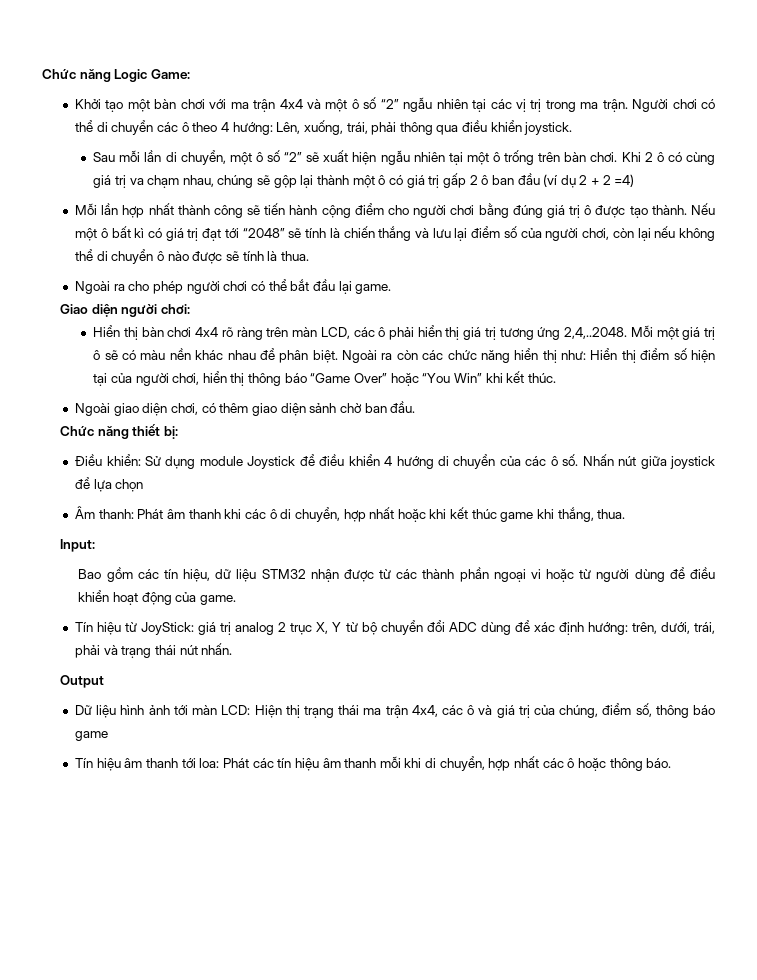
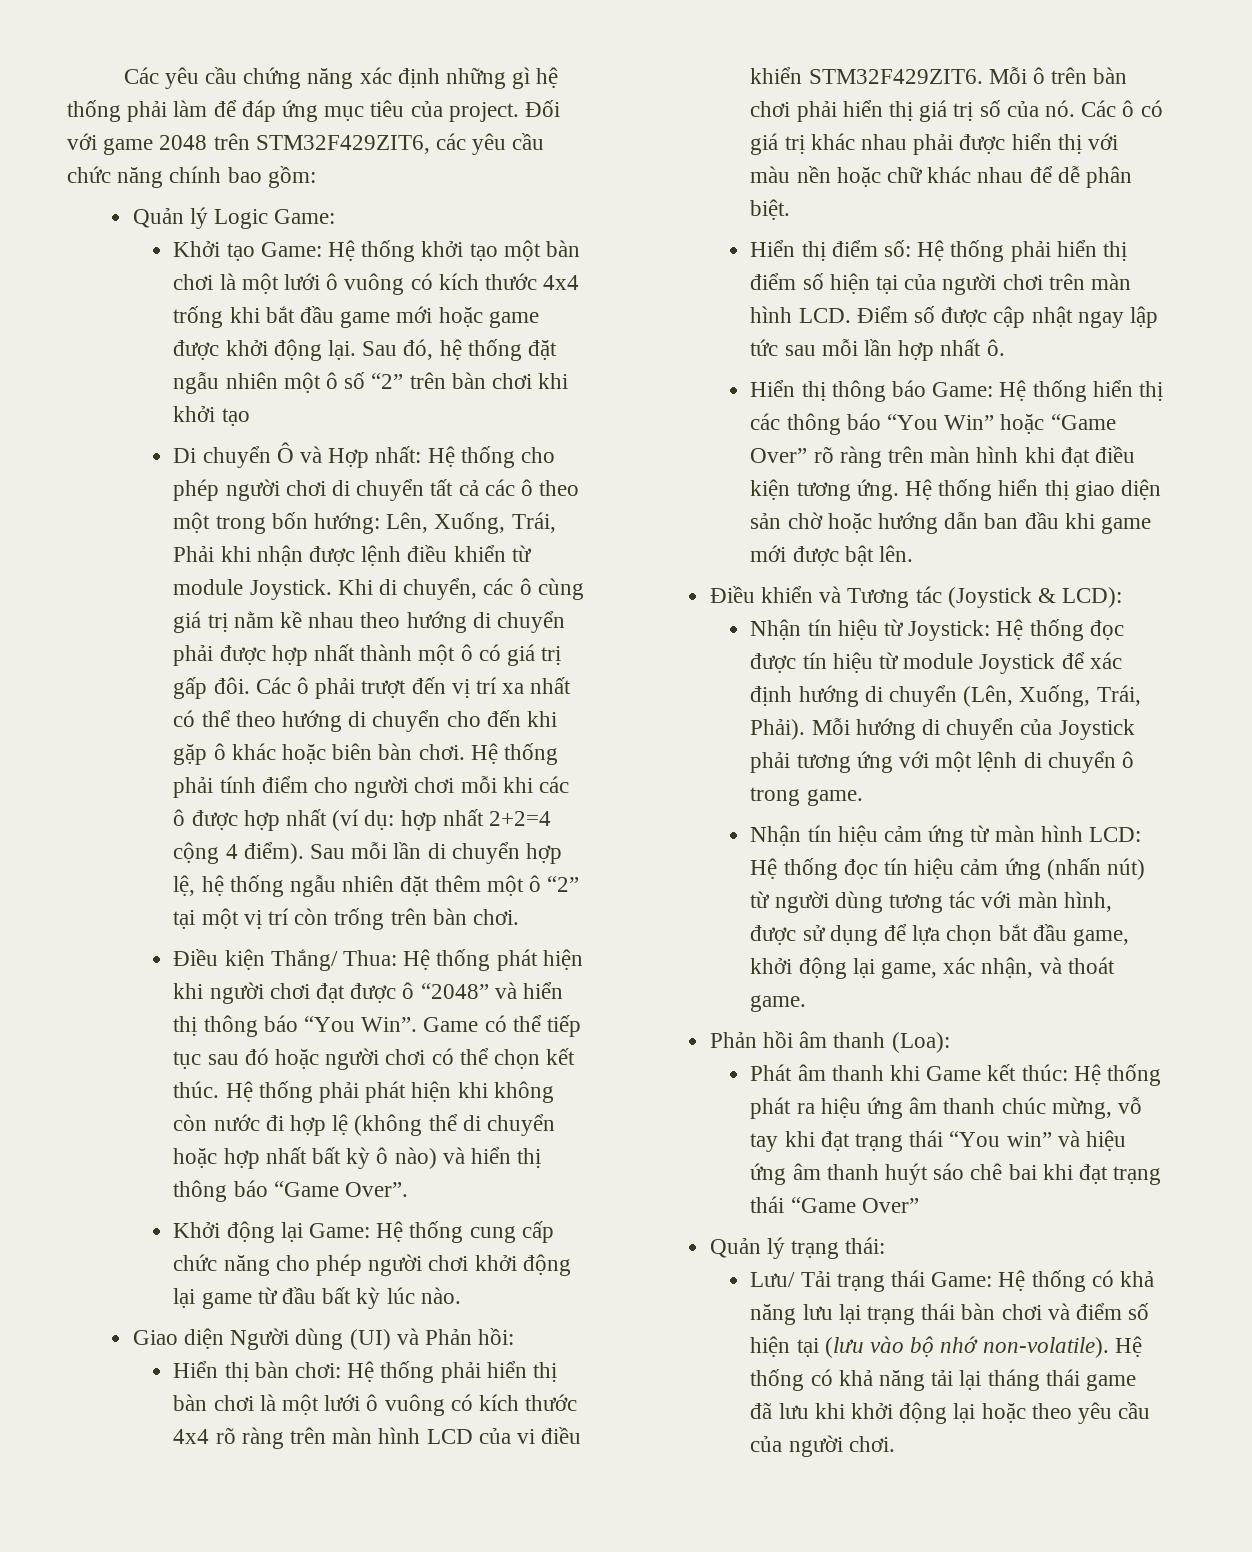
[42,69,190,82] [75,97,715,112] [75,120,573,135] [93,150,715,165] [93,175,314,188] Chức năng Logic Game: // Khởi tạo một bàn chơi với ma trận 4x4 và một ô số “2” ngẫu nhiên tại các vị trị trong ma trận. Người chơi có thể di chuyển các ô theo 4 hướng: Lên, xuống, trái, phải thông qua điều khiển joystick. // Sau mỗi lần di chuyển, một ô số “2” sẽ xuất hiện ngẫu nhiên tại một ô trống trên bàn chơi. Khi 2 ô có cùng giá trị va chạm nhau, chúng sẽ gộp lại -> [123,67,559,89] [67,100,561,122] [67,133,545,155] [67,166,316,188] [132,207,336,229] [173,240,581,262] [173,273,580,295] [173,306,539,328] [173,339,558,361] [173,372,569,394] [173,406,250,426] [173,442,556,468] [173,479,580,501] [173,512,556,534] [173,545,532,566] [173,578,584,600] [173,611,566,633] [173,644,356,666] Các yêu cầu chứng năng xác định những gì hệ thống phải làm để đáp ứng mục tiêu của project. Đối với game 2048 trên STM32F429ZIT6, các yêu cầu chức năng chính bao gồm: // Quản lý Logic Game: // Khởi tạo Game: Hệ thống khởi tạo một bàn chơi là một lưới ô vuông có kích thước 4x4 trống khi bắt đầu game mới hoặc game được khởi động lại. Sau đó, hệ thống đặt ngẫu nhiên một ô số “2” trên bàn chơi khi khởi tạo // Di chuyển Ô và Hợp nhất: Hệ thống cho phép người chơi di chuyển tất cả các ô theo một trong bốn hướng: Lên, Xuống, Trái, Phải khi nhận được lệnh điều khiển từ module Joystick. Khi di chuyển, các ô cùng giá trị nằm kề nhau theo hướng di chuyển phải được hợp nhất
[469,173,635,188] [75,203,715,218] [75,226,715,241] [75,249,309,264] [75,279,392,294] [60,304,191,317] [93,325,192,340] 2 ô ban đầu (ví dụ 2 + 2 =4) // Mỗi lần hợp nhất thành công sẽ tiến hành cộng điểm cho người chơi bằng đúng giá trị ô được tạo thành. Nếu một ô bất kì có giá trị đạt tới “2048” sẽ tính là chiến thắng và lưu lại điểm số của người chơi, còn lại nếu không thể di chuyển ô nào được sẽ tính là thua. // Ngoài ra cho phép người chơi có thể bắt đầu lại game. // Giao diện người chơi: // Hiển thị bàn chơi -> [213,677,572,699] [173,710,558,732] [173,743,559,765] [173,776,570,798] [173,809,552,831] [173,842,563,864] [173,875,580,897] [173,908,520,930] [173,949,583,971] [173,982,564,1004] [173,1015,582,1037] [173,1048,576,1070] [173,1081,554,1103] [173,1114,556,1136] [173,1147,542,1169] [173,1180,409,1202] [173,1221,554,1243] [173,1254,571,1276] [173,1287,461,1309] [132,1328,515,1350] [173,1361,558,1383] [173,1394,578,1416] đôi. Các ô phải trượt đến vị trí xa nhất có thể theo hướng di chuyển cho đến khi gặp ô khác hoặc biên bàn chơi. Hệ thống phải tính điểm cho người chơi mỗi khi các ô được hợp nhất (ví dụ: hợp nhất 2+2=4 cộng 4 điểm). Sau mỗi lần di chuyển hợp lệ, hệ thống ngẫu nhiên đặt thêm một ô “2” tại một vị trí còn trống trên bàn chơi. // Điều kiện Thắng/ Thua: Hệ thống phát hiện khi người chơi đạt được ô “2048” và hiển thị thông báo “You Win”. Game có thể tiếp tục sau đó hoặc người chơi có thể chọn kết thúc. Hệ thống phải phát hiện khi không còn nước đi hợp lệ (không thể di chuyển hoặc hợp nhất bất kỳ ô nào) và hiển thị thông báo “Game Over”. // Khởi động lại Game: Hệ thống cung cấp chức năng cho phép người chơi khởi động lại game từ đầu bất kỳ lúc nào. // Giao diện Người dùng (UI) và Phản hồi: // Hiển thị bàn chơi: Hệ thống phải hiển thị bàn chơi là một lưới ô vuông có kích thước
[320,327,386,339] LCD, các ô -> [378,1427,582,1444] [750,67,1128,84] [750,101,791,117] hình LCD của vi điều khiển STM32F429ZIT6. Mỗi ô trên bàn chơi
[499,325,715,340] [93,348,191,360] tương ứng 2,4,..2048. Mỗi một giá trị ô sẽ có màu nền -> [979,100,1163,117] [750,133,1119,155] [750,166,924,187] số của nó. Các ô có giá trị khác nhau phải được hiển thị với màu nền hoặc chữ
(275, 354) none -> [1057,166,1080,183] dễ
[342,348,618,363] Ngoài ra còn các chức năng hiển thị như: Hiển -> [750,240,1097,262] // Hiển thị điểm số: Hệ thống phải hiển
[172,371,556,386] [75,401,416,416] [60,424,179,439] [75,454,715,469] [75,477,144,492] [75,506,626,522] [60,539,96,552] [78,567,715,582] [78,590,236,605] [75,620,715,635] [75,643,233,658] [60,675,105,688] [75,703,716,718] [75,731,109,741] [75,756,672,771] chơi, hiển thị thông báo “Game Over” hoặc “You Win” khi kết thúc. // Ngoài giao diện chơi, có thêm giao diện sảnh chờ ban đầu. // Chức năng thiết bị: // Điều khiển: Sử dụng module Joystick để điều khiển 4 hướng di chuyển của các ô số. Nhấn nút giữa joystick để lựa chọn // Âm thanh: Phát âm thanh khi các ô di chuyển, hợp nhất hoặc khi kết thúc game khi thắng, thua. // Input: // Bao gồm các tín hiệu, dữ liệu STM32 nhận được từ các thành phần ngoại vi hoặc từ người dùng để điều khiển hoạt động của game. // Tín hiệu từ JoyStick: giá trị analog 2 trục X, Y từ bộ chuyển đổi ADC dùng để xác định hướng: trên, dưới, trái, phải và trạng thái nút nhấn. // Output // Dữ liệu hình ảnh tới màn LCD: Hiện thị trạng thái ma trận 4x4, các ô và giá trị của chúng, điểm số, thông báo game // Tín hiệu âm thanh tới loa: Phát các tín hiệu âm thanh mỗi khi di chuyển, hợp nhất các ô hoặc thông báo. -> [1002,273,1132,290] [750,306,1159,328] [750,339,1005,361] [750,380,1164,402] [750,413,1116,435] [750,446,1136,468] [750,479,1162,501] [750,512,1152,534] [750,545,914,566] [709,586,1123,608] [750,619,1124,641] [750,652,1122,674] [750,685,1141,707] [750,718,1135,740] [750,751,1135,773] [750,787,863,806] [750,825,1142,847] [750,858,1146,880] [750,891,1112,913] [750,924,1130,946] [750,957,1115,979] [750,995,807,1012] [709,1031,950,1053] [750,1064,1162,1086] [750,1097,1143,1119] [750,1130,1127,1152] [750,1163,1162,1185] [750,1196,919,1213] [709,1237,886,1259] [750,1270,1155,1292] [750,1303,1150,1325] [750,1336,1142,1358] [750,1369,1137,1391] [750,1402,1151,1424] [750,1435,895,1457] chơi trên màn hình LCD. Điểm số được cập nhật ngay lập tức sau mỗi lần hợp nhất ô. // Hiển thị thông báo Game: Hệ thống hiển thị các thông báo “You Win” hoặc “Game Over” rõ ràng trên màn hình khi đạt điều kiện tương ứng. Hệ thống hiển thị giao diện sản chờ hoặc hướng dẫn ban đầu khi game mới được bật lên. // Điều khiển và Tương tác (Joystick & LCD): // Nhận tín hiệu từ Joystick: Hệ thống đọc được tín hiệu từ module Joystick để xác định hướng di chuyển (Lên, Xuống, Trái, Phải). Mỗi hướng di chuyển của Joystick phải tương ứng với một lệnh di chuyển ô trong game. // Nhận tín hiệu cảm ứng từ màn hình LCD: Hệ thống đọc tín hiệu cảm ứng (nhấn nút) từ người dùng tương tác với màn hình, được sử dụng để lựa chọn bắt đầu game, khởi động lại game, xác nhận, và thoát game. // Phản hồi âm thanh (Loa): // Phát âm thanh khi Game kết thúc: Hệ thống phát ra hiệu ứng âm thanh chúc mừng, vỗ tay khi đạt trạng thái “You win” và hiệu ứng âm thanh huýt sáo chê bai khi đạt trạng thái “Game Over” // Quản lý trạng thái: // Lưu/ Tải trạng thái Game: Hệ thống có khả năng lưu lại trạng thái bàn chơi và điểm số hiện tại (lưu vào bộ nhớ non-volatile). Hệ thống có khả năng tải lại tháng thái game đã lưu khi khởi động lại hoặc theo yêu cầu của người chơi.

